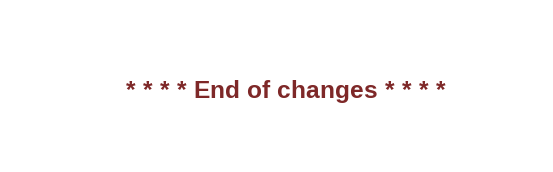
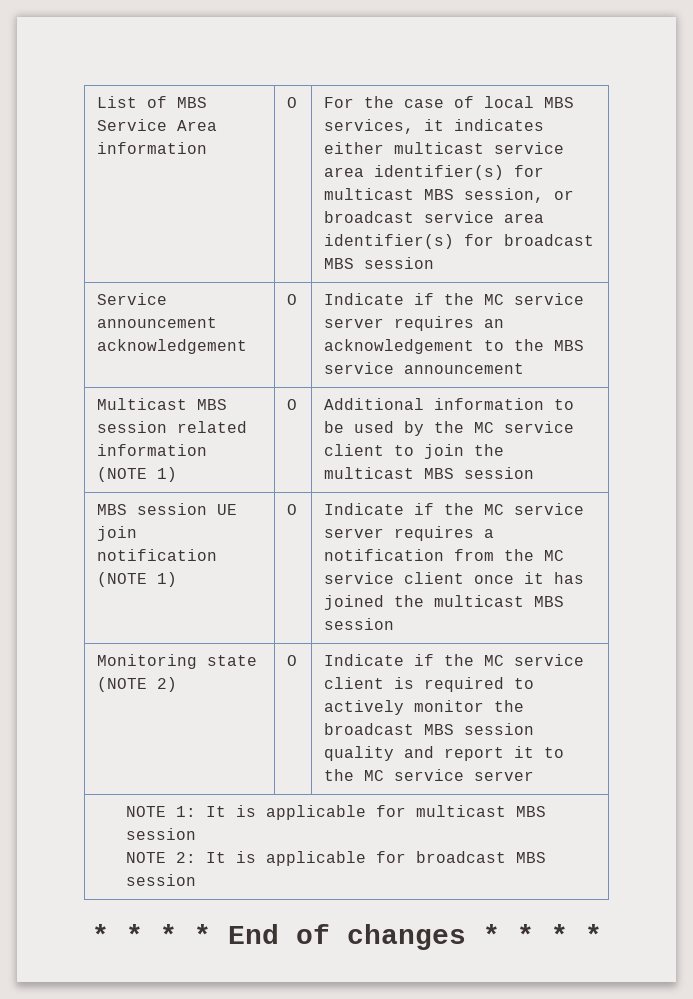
(126, 89) none -> [96,96,207,108] [96,119,217,131] [96,142,207,154] [286,97,297,108] [323,96,574,108] [323,119,544,134] [323,142,564,154] [323,165,544,180] [323,188,574,203] [323,211,544,223] [323,234,594,249] [323,257,434,269] [96,293,167,305] [96,317,217,328] [96,339,247,354] [286,294,297,305] [323,293,584,305] [323,316,504,331] [323,339,584,354] [323,362,524,374] [96,398,227,410] [96,421,247,433] [96,444,207,456] [96,467,177,482] [286,399,297,410] [323,398,574,410] [323,421,574,436] [323,444,504,459] [323,467,534,479] [96,503,237,515] [96,526,137,541] [96,549,217,561] [96,572,177,587] [286,504,297,515] [323,503,584,515] [323,526,494,541] [323,549,564,561] [323,572,584,584] [323,595,564,610] [323,618,394,630] [96,654,257,669] [96,677,177,692] [286,655,297,666] [323,654,584,666] [323,677,534,692] [323,700,524,715] [323,723,534,735] [323,746,564,761] [323,769,534,781] [126,805,547,820] [126,828,197,840] [126,851,547,866] [126,874,197,886] List of MBS Service Area information | O | For the case of local MBS services, it indicates either multicast service area identifier(s) for multicast MBS session, or broadcast service area identifier(s) for broadcast MBS session // Service announcement acknowledgement | O | Indicate if the MC service server requires an acknowledgement to the MBS service announcement // Multicast MBS session related information (NOTE 1) | O | Additional information to be used by the MC service client to join the multicast MBS session // MBS session UE join notification (NOTE 1) | O | Indicate if the MC service server requires a notification from the MC service client once it has joined the multicast MBS session // Monitoring state (NOTE 2) | O | Indicate if the MC service client is required to actively monitor the broadcast MBS session quality and report it to the MC service server // NOTE 1: It is applicable for multicast MBS session // NOTE 2: It is applicable for broadcast MBS session //

